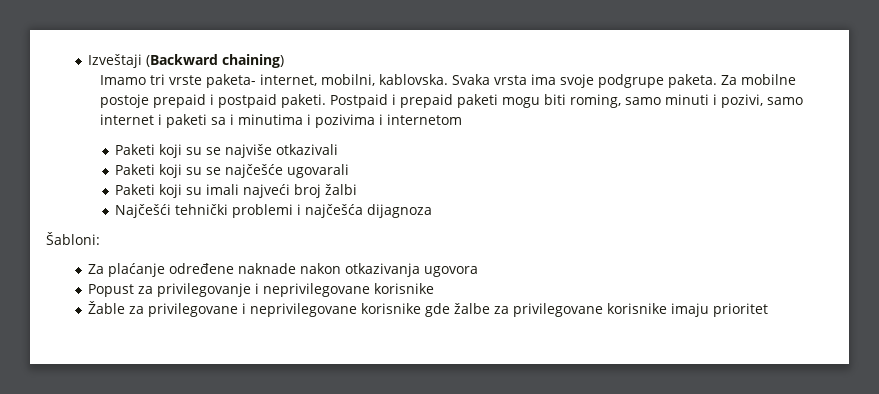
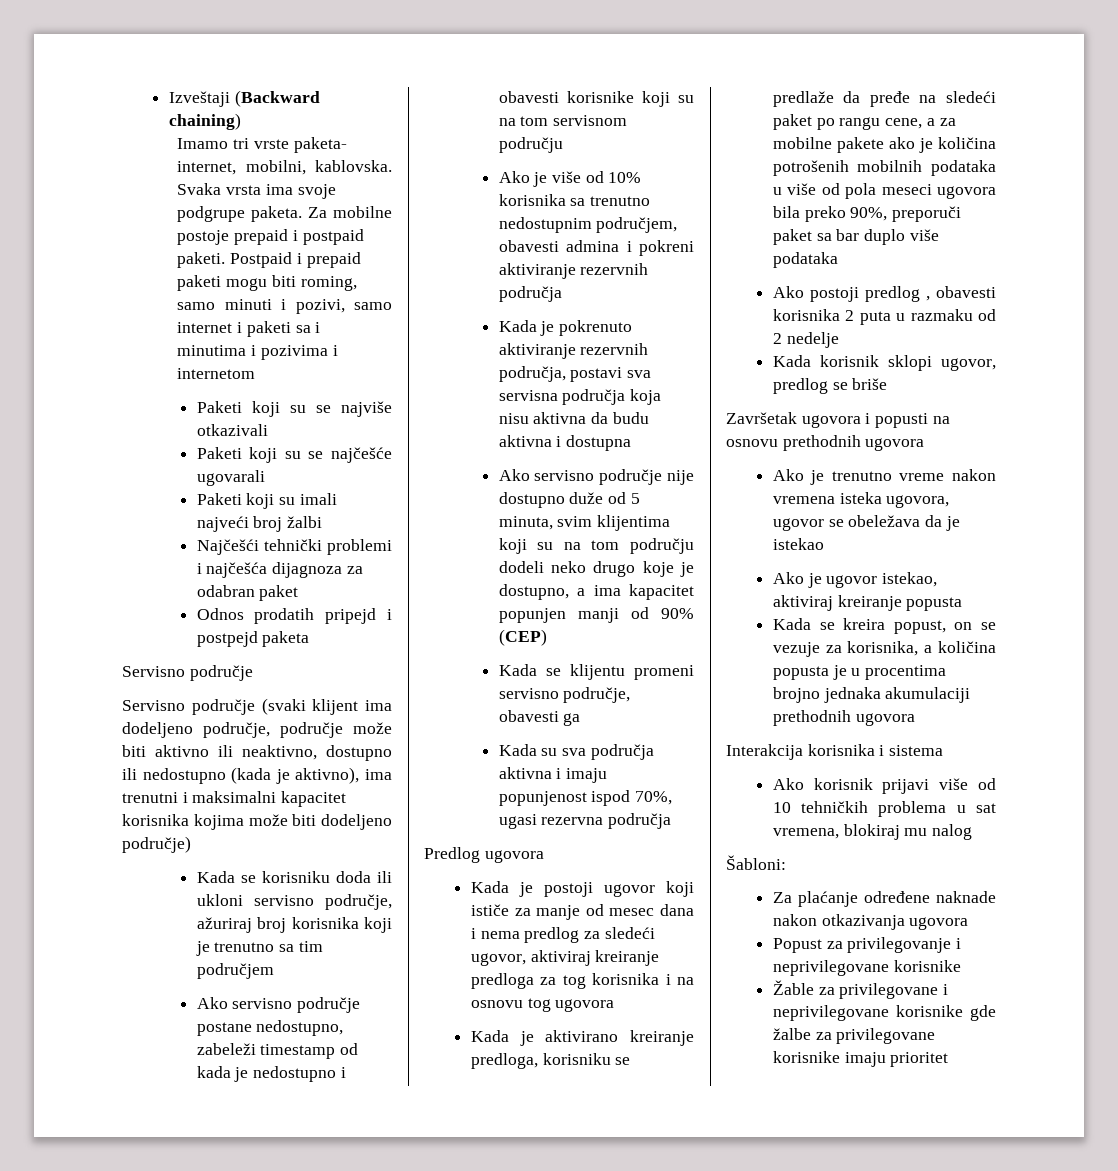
(432, 211) none -> [346,566,363,574] [196,585,299,601] [196,608,392,624] [196,631,310,647] [122,665,253,681] [122,698,392,715] [122,722,392,738] [122,745,392,761] [122,767,392,784] [122,791,347,807] [122,814,392,830] [122,836,191,853] [196,871,392,883] [196,894,392,910] [196,917,392,933] [195,941,323,956] [196,963,274,979] [196,997,361,1013] [196,1020,344,1036] [196,1043,359,1059] [196,1066,346,1082] [498,91,694,107] [498,115,628,126] [498,137,563,153] [498,171,642,187] [498,194,651,206] [498,217,678,233] [498,240,694,256] [498,263,649,279] [498,286,562,302] [498,320,633,336] [498,343,649,359] [498,366,652,382] [498,389,662,405] [498,412,649,424] [498,435,632,451] [498,469,694,485] [498,492,640,508] [498,515,671,531] [498,538,694,554] [498,561,694,577] [498,584,694,600] [498,607,694,623] [498,629,547,646] [498,664,694,680] [498,687,631,703] [498,710,581,726] [498,744,654,760] [498,767,608,783] [498,790,673,806] [498,813,672,829] [424,847,544,863] [470,881,694,897] [470,904,694,920] [470,927,655,943] [470,950,660,966] [470,973,694,989] [470,998,615,1012] [470,1030,694,1046] [470,1053,631,1069] [772,91,996,107] [772,114,956,130] [772,137,996,153] [772,160,996,176] [772,183,996,199] [772,206,962,222] [772,229,939,245] [772,252,838,268] [772,286,996,302] [772,309,996,325] [772,332,839,348] [772,355,996,371] [772,378,888,394] [726,412,950,428] [726,435,925,451] [772,469,996,485] [772,492,950,508] [772,515,960,531] [772,538,824,550] [772,572,938,588] [772,595,963,611] [772,618,996,634] [772,641,996,657] [772,665,947,680] [772,687,971,703] [772,710,915,726] [726,744,944,760] [772,778,996,794] [772,801,996,817] [772,824,973,840] za odabran paket // Odnos prodatih pripejd i postpejd paketa // Servisno područje // Servisno područje (svaki klijent ima dodeljeno područje, područje može biti aktivno ili neaktivno, dostupno ili nedostupno (kada je aktivno), ima trenutni i maksimalni kapacitet korisnika kojima može biti dodeljeno područje) // Kada se korisniku doda ili ukloni servisno područje, ažuriraj broj korisnika koji je trenutno sa tim područjem // Ako servisno područje postane nedostupno, zabeleži timestamp od kada je nedostupno i obavesti korisnike koji su na tom servisnom području // Ako je više od 10% korisnika sa trenutno nedostupnim područjem, obavesti admina i pokreni aktiviranje rezervnih područja // Kada je pokrenuto aktiviranje rezervnih područja, postavi sva servisna područja koja nisu aktivna da budu aktivna i dostupna // Ako servisno područje nije dostupno duže od 5 minuta, svim klijentima koji su na tom području dodeli neko drugo koje je dostupno, a ima kapacitet popunjen manji od 90% (CEP) // Kada se klijentu promeni servisno područje, obavesti ga // Kada su sva područja aktivna i imaju popunjenost ispod 70%, ugasi rezervna područja // Predlog ugovora // Kada je postoji ugovor koji ističe za manje od mesec dana i nema predlog za sledeći ugovor, aktiviraj kreiranje predloga za tog korisnika i na osnovu tog ugovora // Kada je aktivirano kreiranje predloga, korisniku se predlaže da pređe na sledeći paket po rangu cene, a za mobilne pakete ako je količina potrošenih mobilnih podataka u više od pola meseci ugovora bila preko 90%, preporuči paket sa bar duplo više podataka // Ako postoji predlog , obavesti korisnika 2 puta u razmaku od 2 nedelje // Kada korisnik sklopi ugovor, predlog se briše // Završetak ugovora i popusti na osnovu prethodnih ugovora // Ako je trenutno vreme nakon vremena isteka ugovora, ugovor se obeležava da je istekao // Ako je ugovor istekao, aktiviraj kreiranje popusta // Kada se kreira popust, on se vezuje za korisnika, a količina popusta je u procentima brojno jednaka akumulaciji prethodnih ugovora // Interakcija korisnika i sistema // Ako korisnik prijavi više od 10 tehničkih problema u sat vremena, blokiraj mu nalog

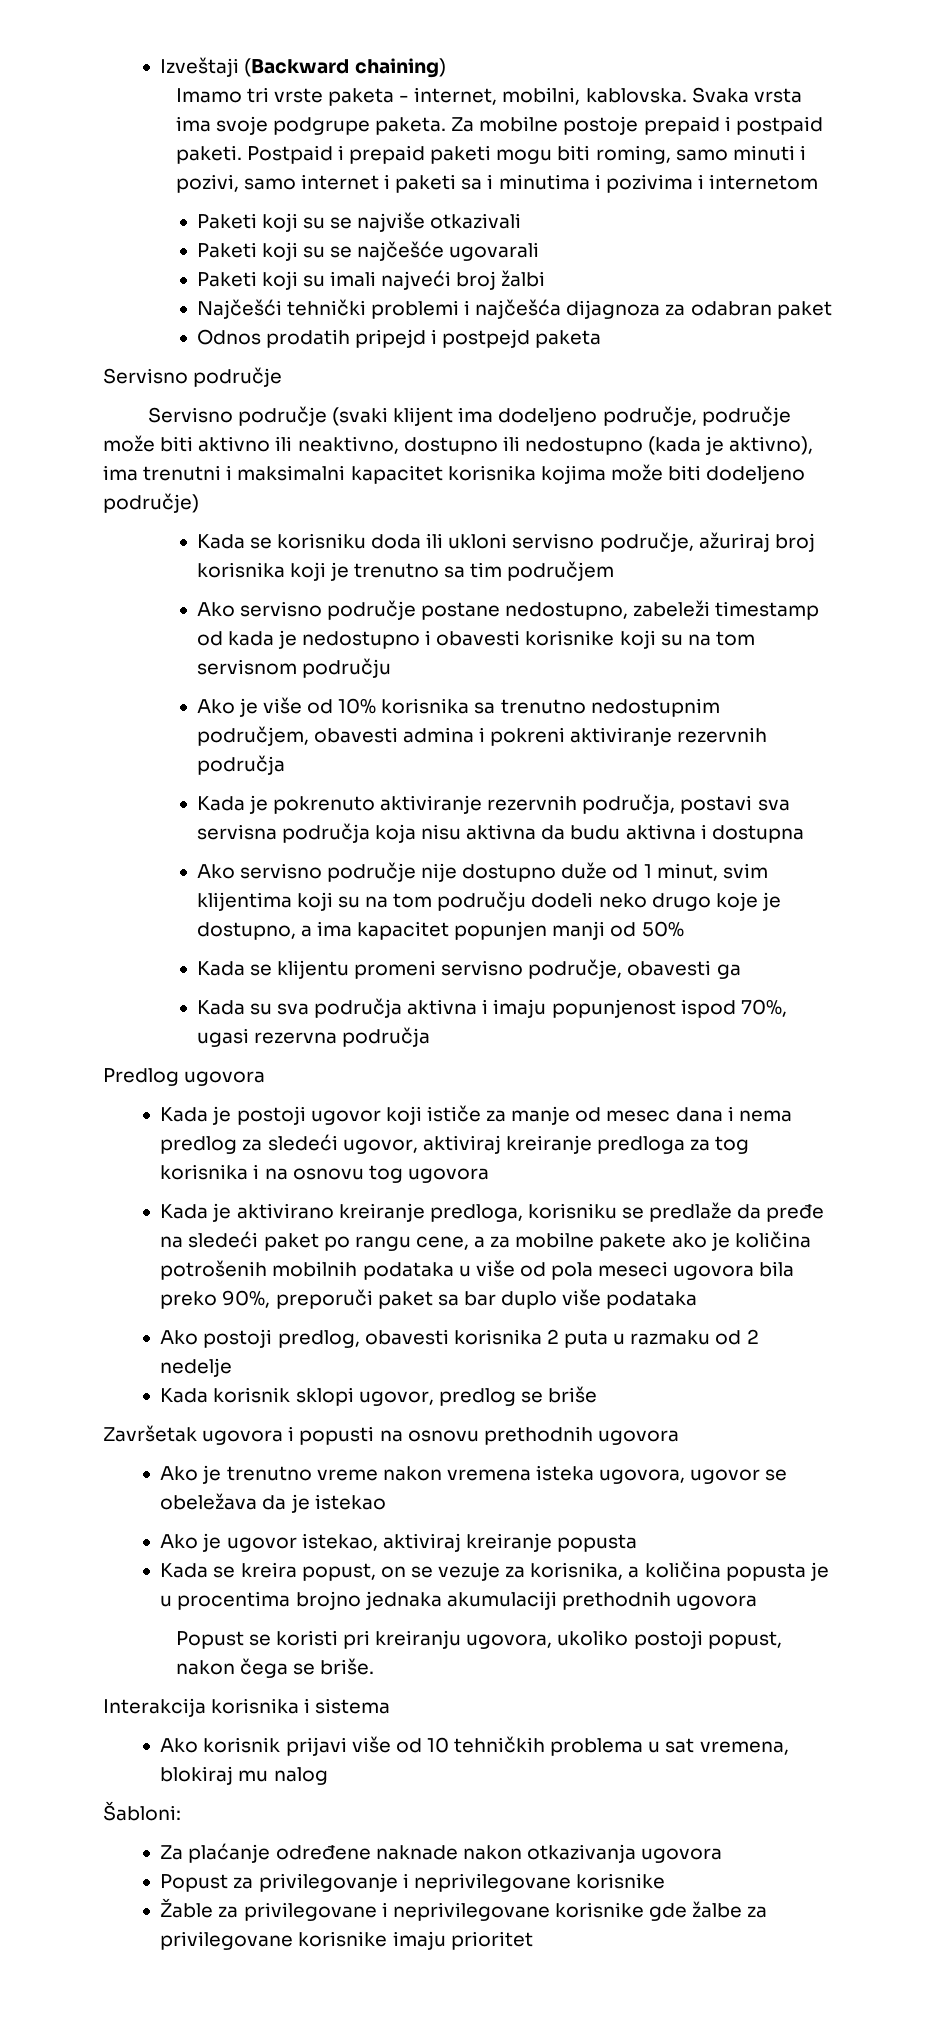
[293,137,347,153] paketa- -> [328,88,410,106] paketa -
[630,493,640,504] [498,516,553,530] 5 minuta, -> [643,863,718,881] 1 minut,
[661,608,694,619] [498,629,547,646] 90% (CEP) -> [641,921,684,937] 50%
[864,286,930,302] predlog , -> [277,1330,360,1348] predlog,
(915, 719) none -> [175,1630,782,1649] [175,1658,375,1678] // Popust se koristi pri kreiranju ugovora, ukoliko postoji popust, nakon čega se briše.

